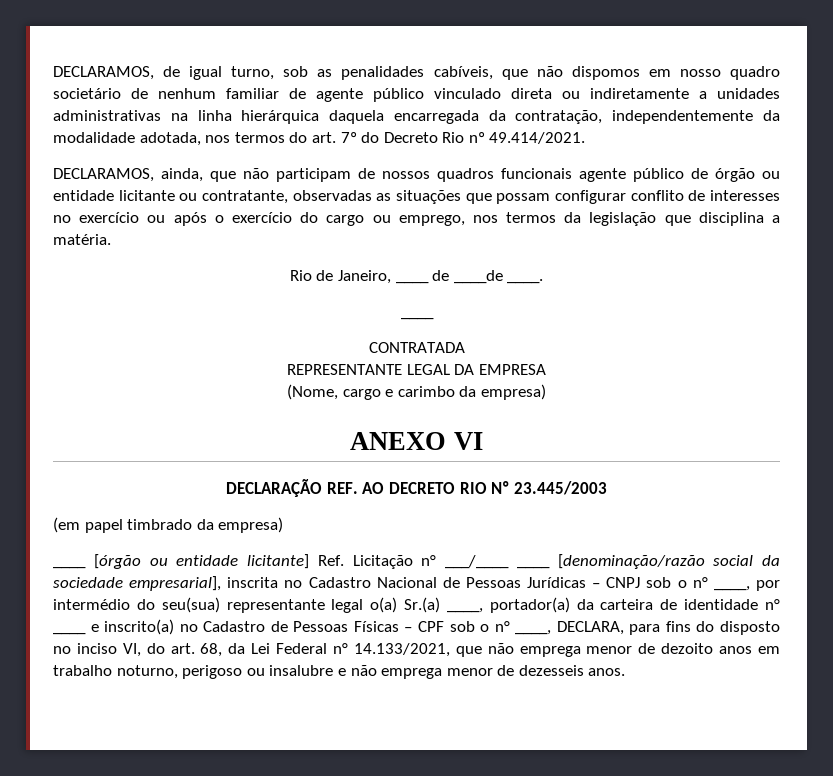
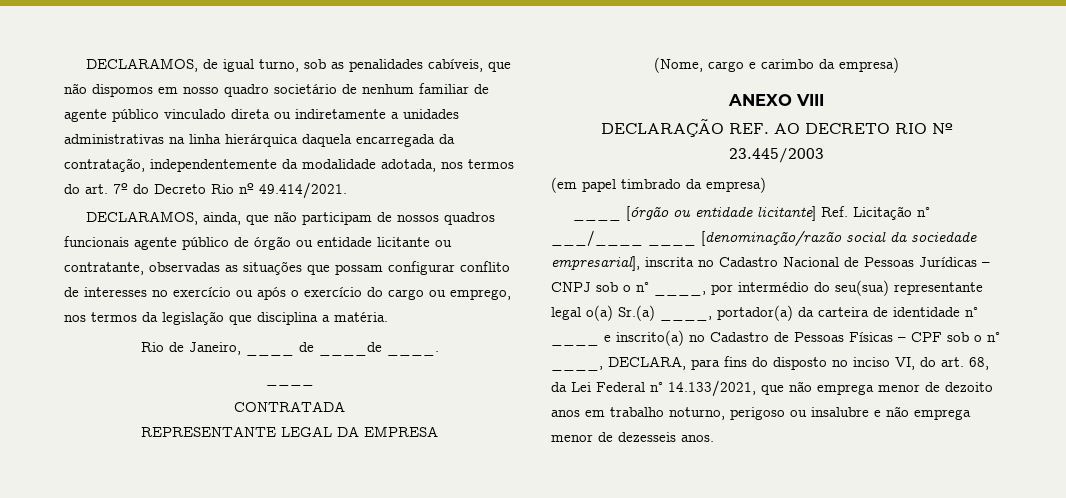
[453,432,483,450] VI -> [796,94,824,106] VIII

